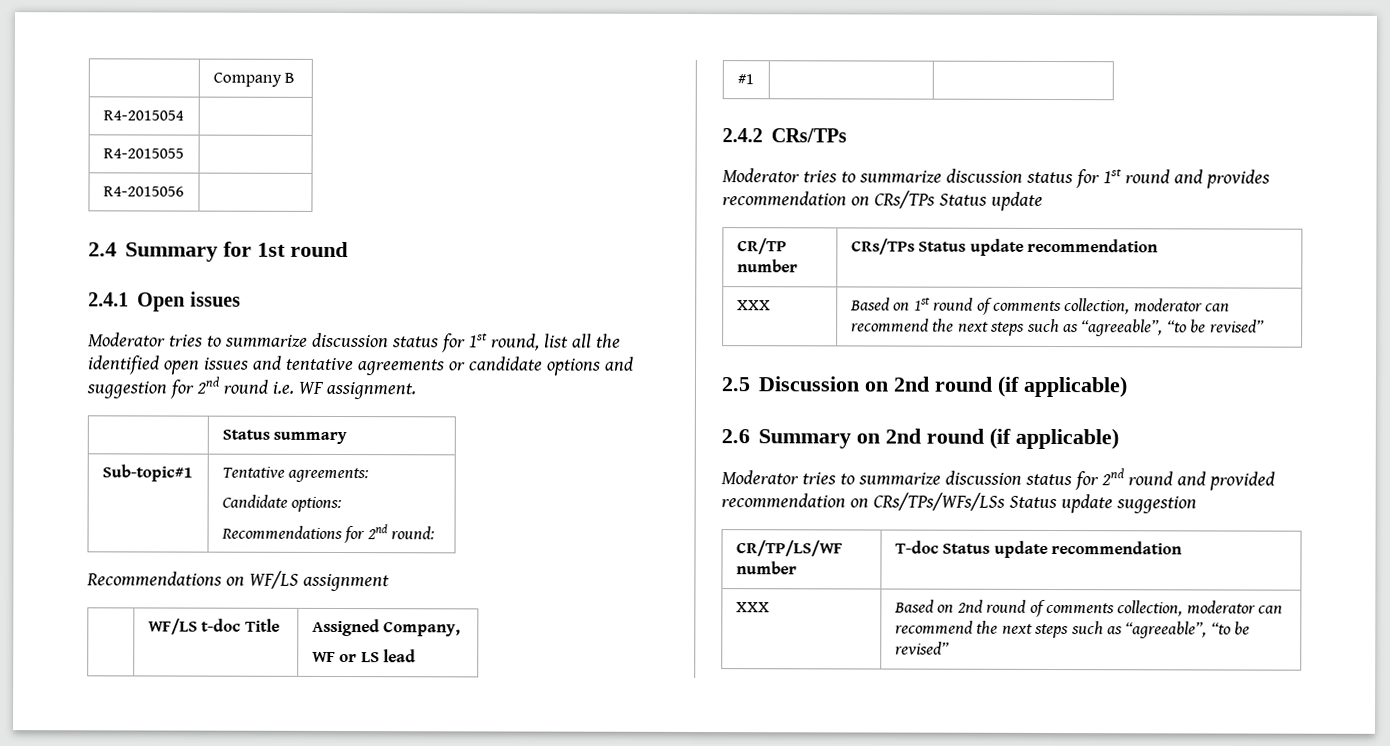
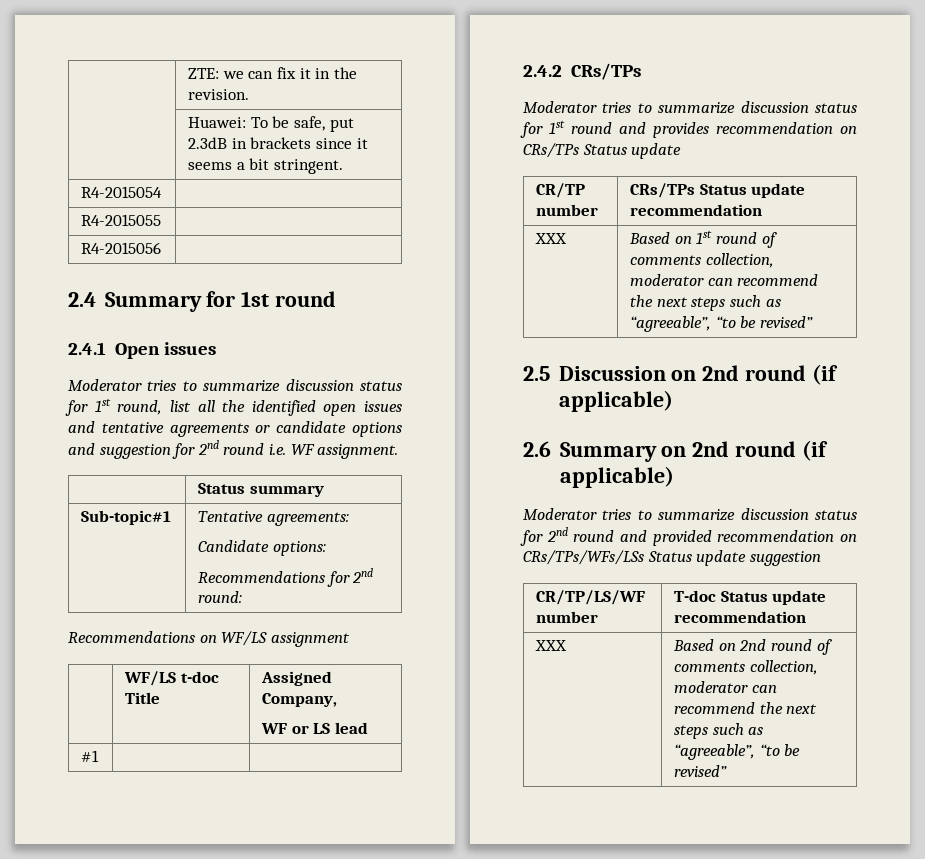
[212,72,296,87] | Company B -> [188,67,357,79] [188,89,250,100] [188,116,354,132] [188,137,368,149] [188,158,343,174] | ZTE: we can fix it in the revision. // | Huawei: To be safe, put 2.3dB in brackets since it seems a bit stringent.

